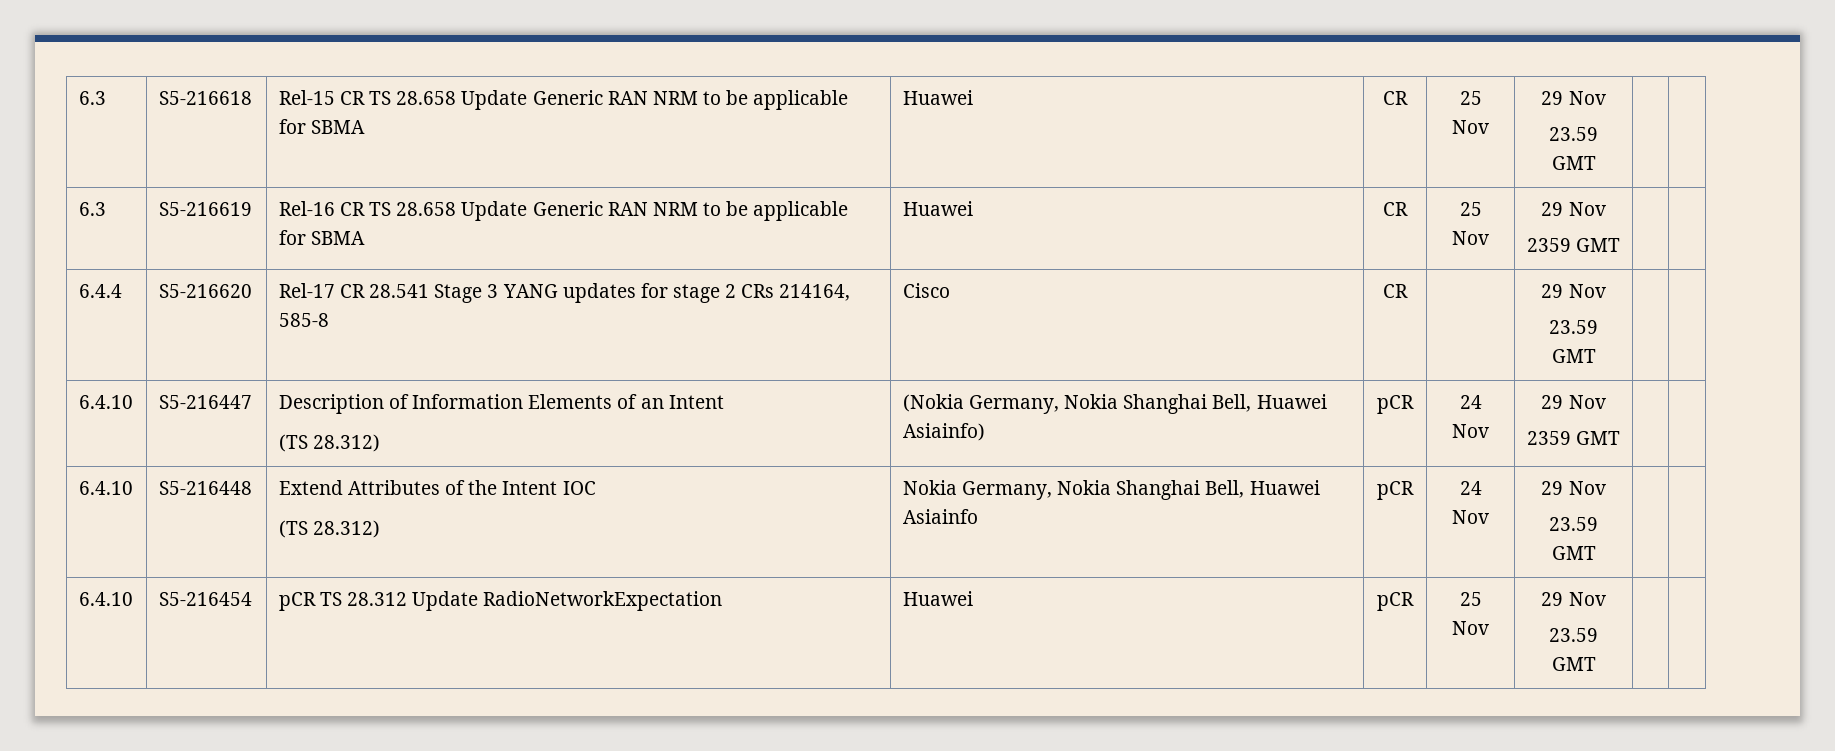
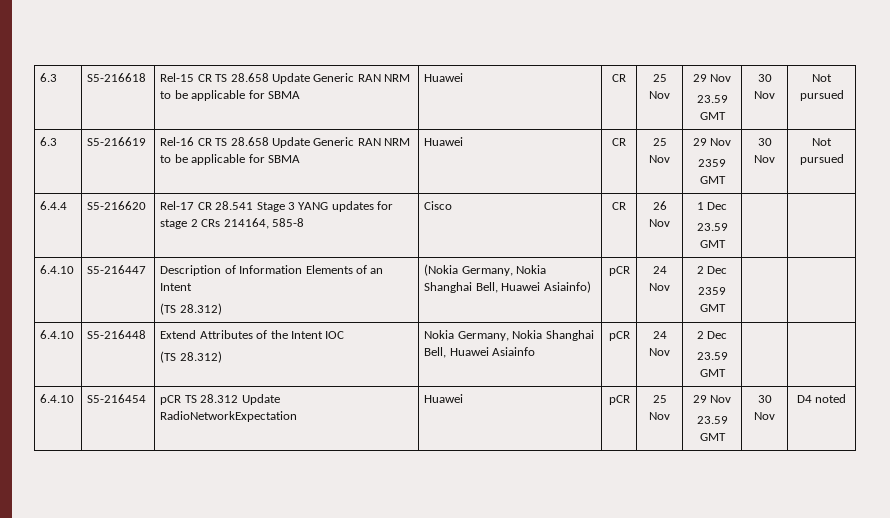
(1596, 163) | -> [757,74,772,82] [754,91,775,99] [812,74,832,82] [799,90,844,101] 30 Nov | Not pursued
(1621, 245) | -> [757,138,772,146] [754,155,775,163] [812,138,832,146] [799,154,844,165] 30 Nov | Not pursued
[1541,284,1606,298] | 29 Nov -> [652,201,667,210] [649,219,670,227] [696,202,728,210] 26 Nov | 1 Dec
[1541,395,1606,409] 29 Nov -> [696,266,728,274] 2 Dec
[1541,481,1606,495] 29 Nov -> [696,331,728,339] 2 Dec
(1596, 664) | -> [757,395,772,403] [754,412,775,420] [796,394,847,403] 30 Nov | D4 noted

